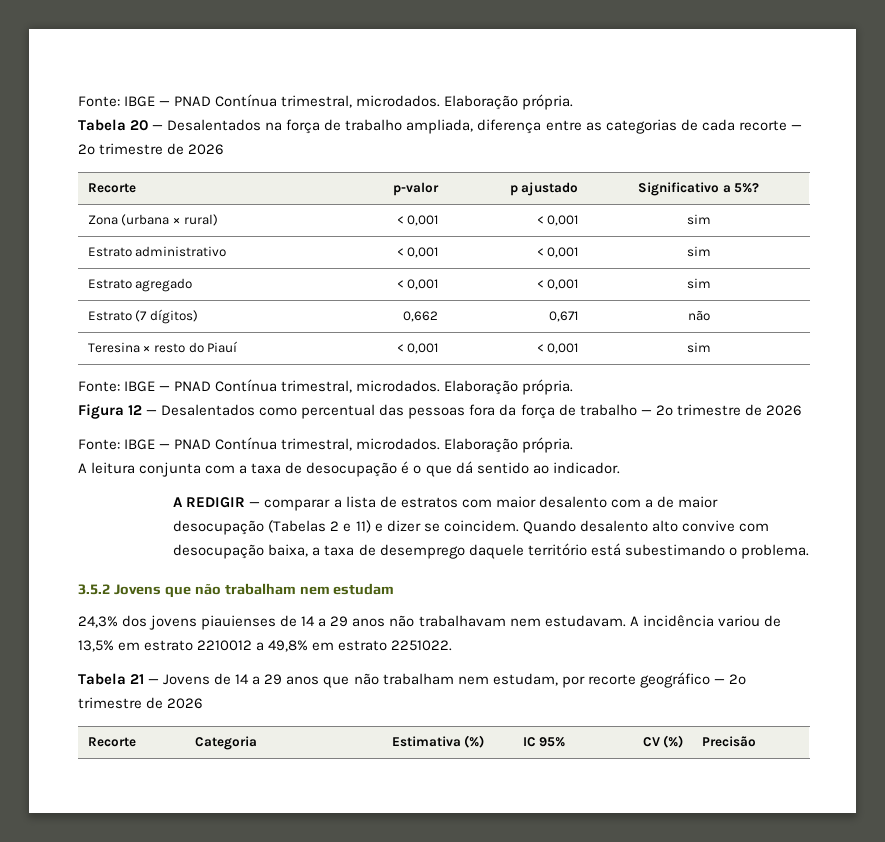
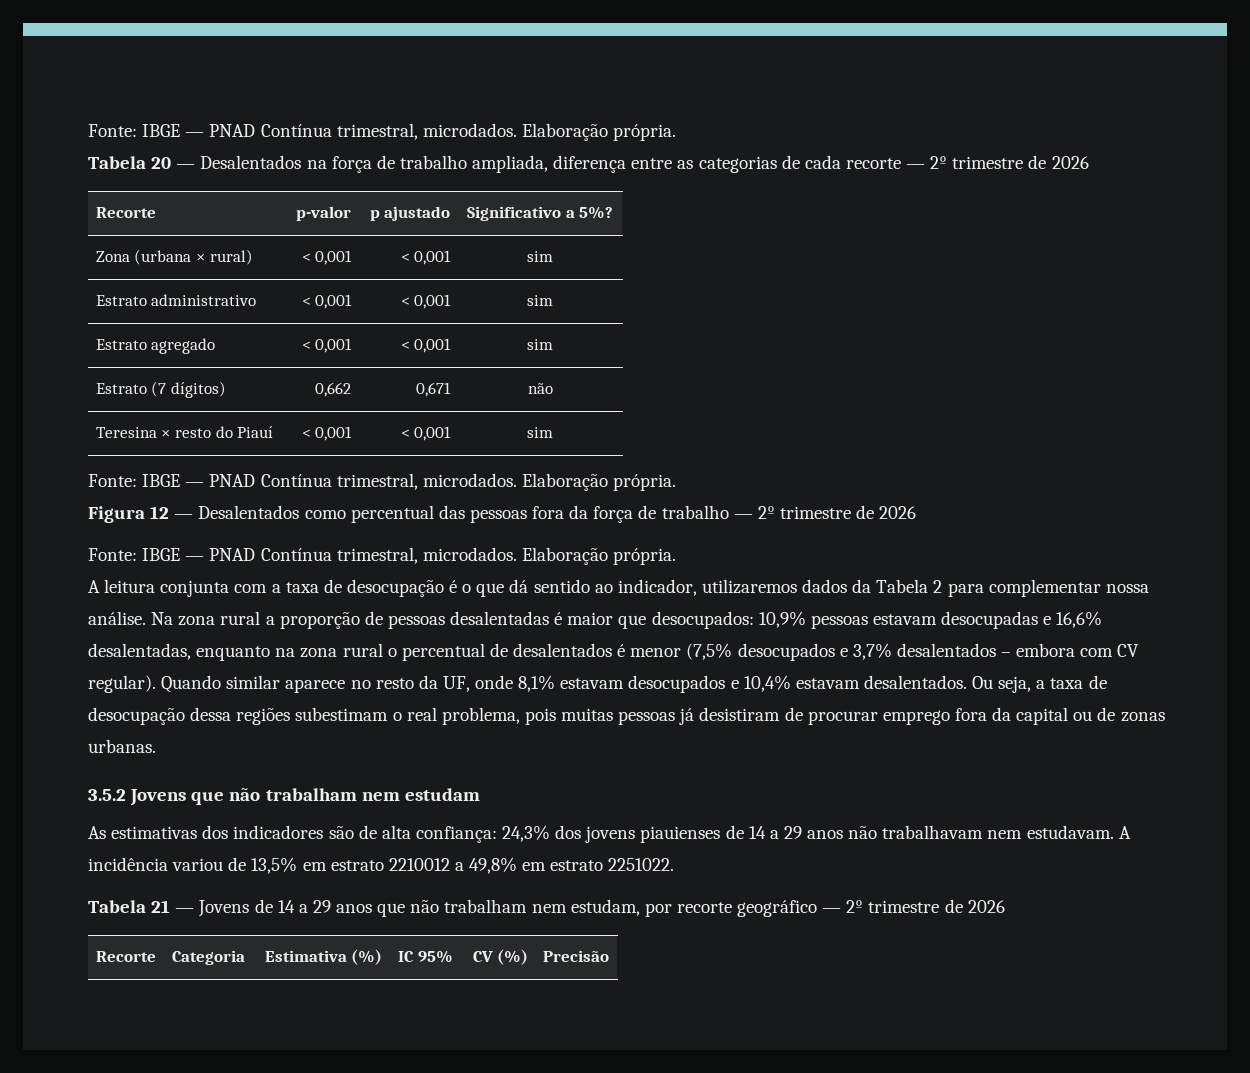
[552,462,620,474] [173,496,719,511] [173,520,769,535] [173,543,809,559] indicador. // A REDIGIR — comparar a lista de estratos com maior desalento com a de maior desocupação (Tabelas 2 e 11) e dizer se coincidem. Quando desalento alto convive com desocupação baixa, a taxa de desemprego daquele território está subestimando o problema. -> [617,579,1149,597] [88,611,1103,629] [88,643,1140,661] [88,675,1107,693] [88,707,1165,725] [88,739,156,753] indicador, utilizaremos dados da Tabela 2 para complementar nossa análise. Na zona rural a proporção de pessoas desalentadas é maior que desocupados: 10,9% pessoas estavam desocupadas e 16,6% desalentadas, enquanto na zona rural o percentual de desalentados é menor (7,5% desocupados e 3,7% desalentados – embora com CV regular). Quando similar aparece no resto da UF, onde 8,1% estavam desocupados e 10,4% estavam desalentados. Ou seja, a taxa de desocupação dessa regiões subestimam o real problema, pois muitas pessoas já desistiram de procurar emprego fora da capital ou de zonas urbanas.
(395, 589) none -> [88,825,497,843] As estimativas dos indicadores são de alta confiança:

